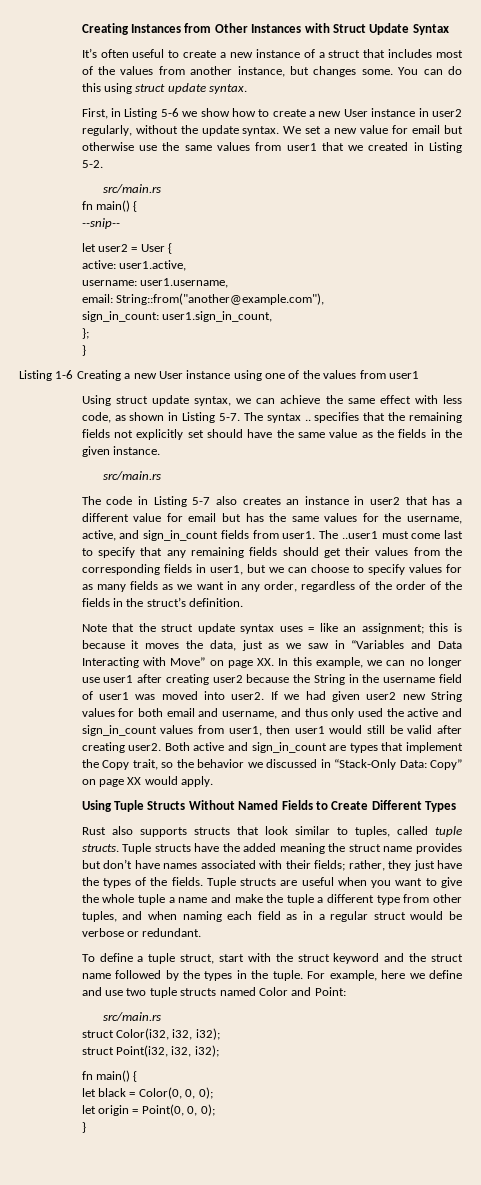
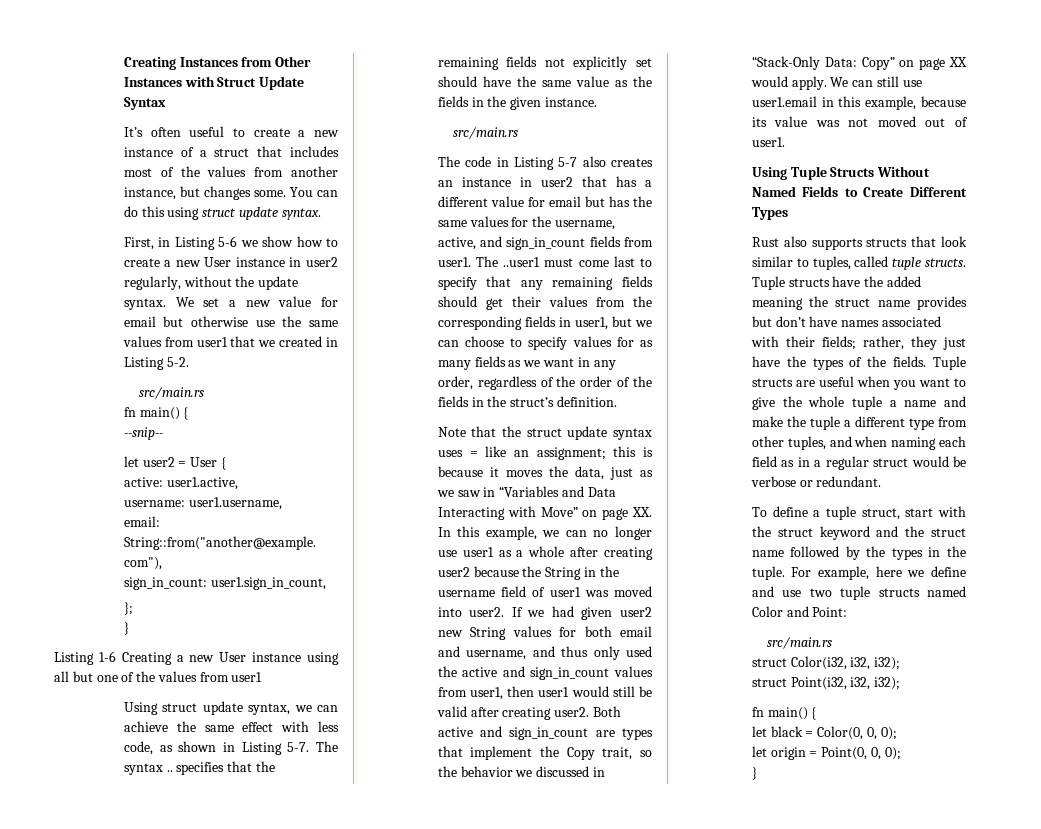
(262, 375) none -> [54,671,93,682] all but
(134, 679) none -> [498,546,565,557] as a whole
(214, 781) none -> [830,76,922,87] [751,96,966,110] [751,116,968,127] [751,137,785,147] We can still use user1.email in this example, because its value was not moved out of user1.

